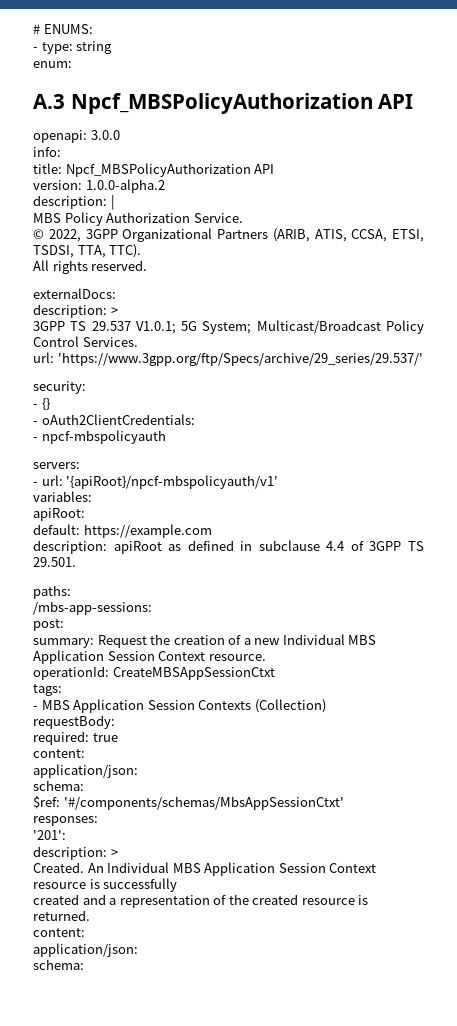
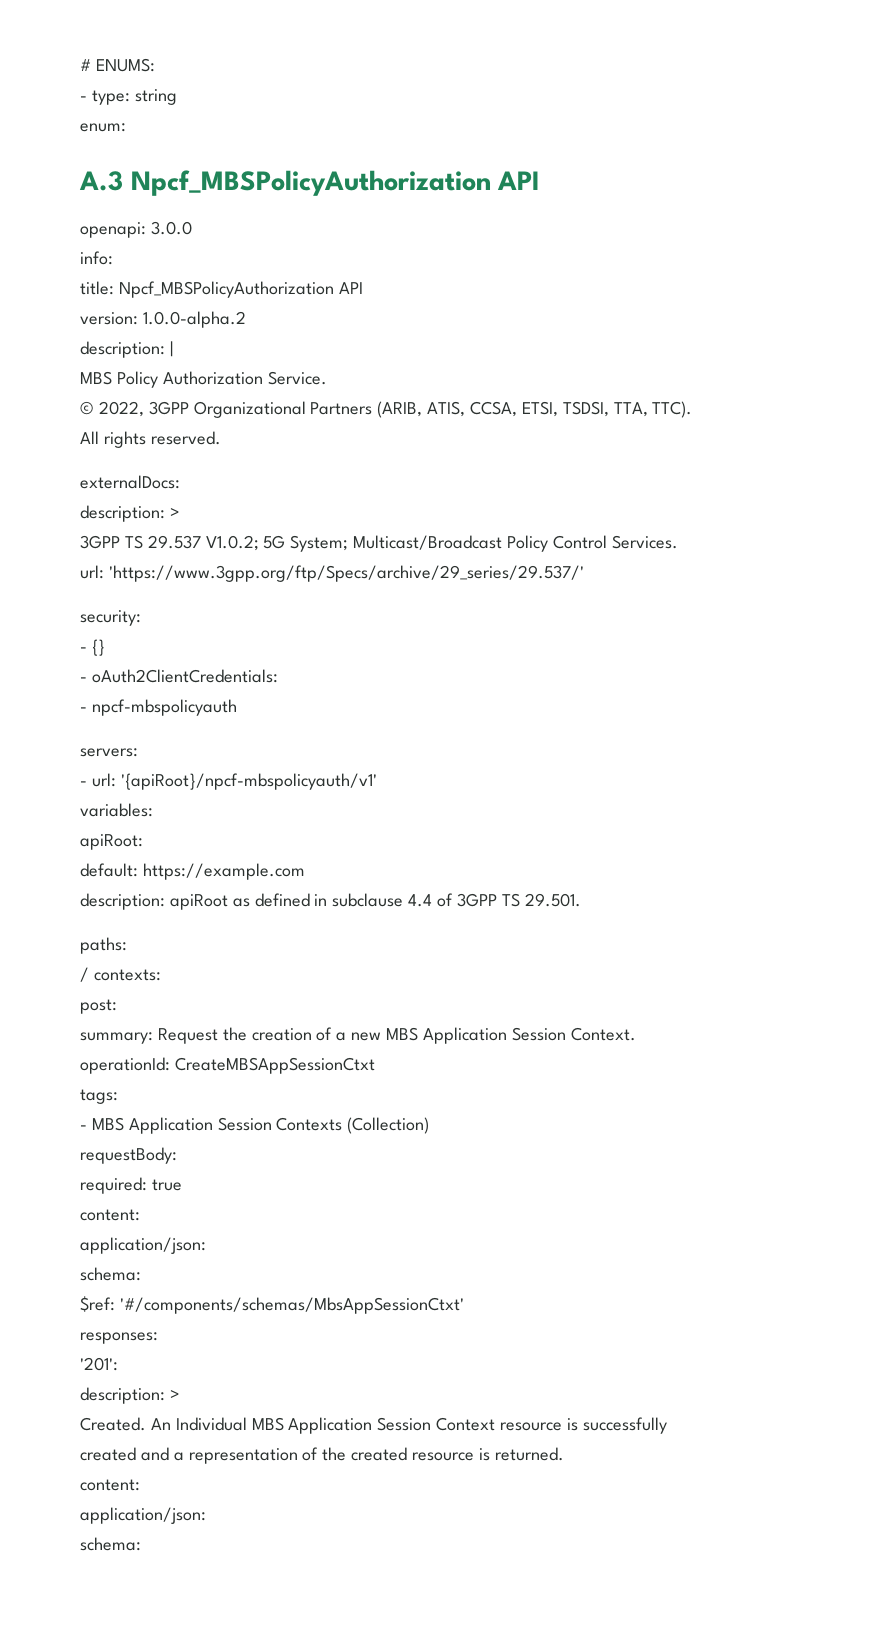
[135,321,176,334] V1.0.1; -> [205,535,259,551] V1.0.2;
[33,601,152,615] /mbs-app-sessions: -> [80,967,161,982] / contexts:
[282,634,377,645] [33,650,266,664] Individual MBS Application Session Context resource. -> [386,1027,636,1044] MBS Application Session Context.

